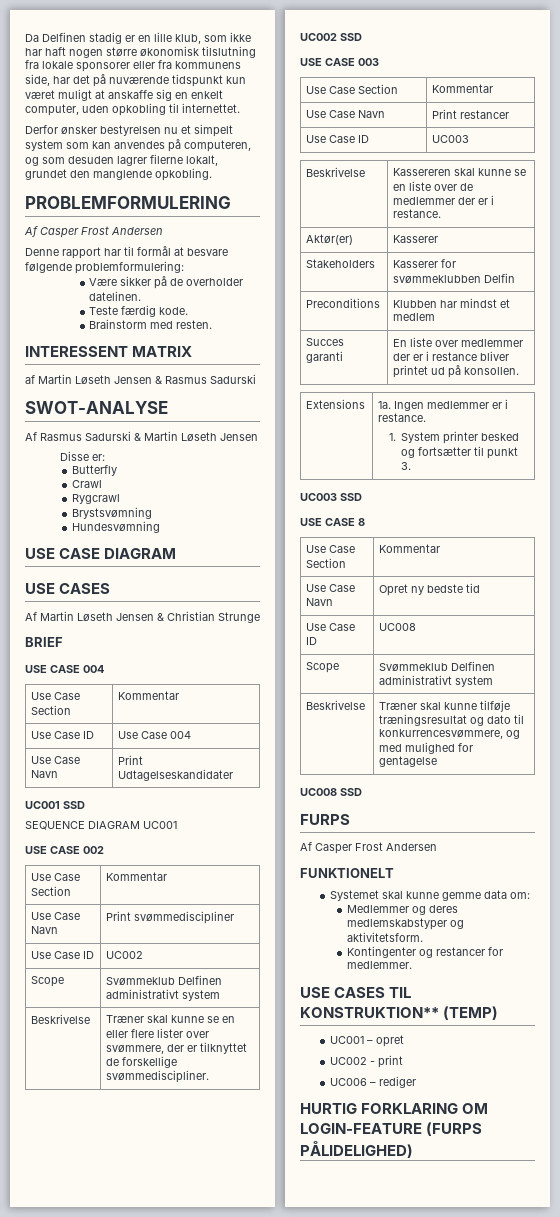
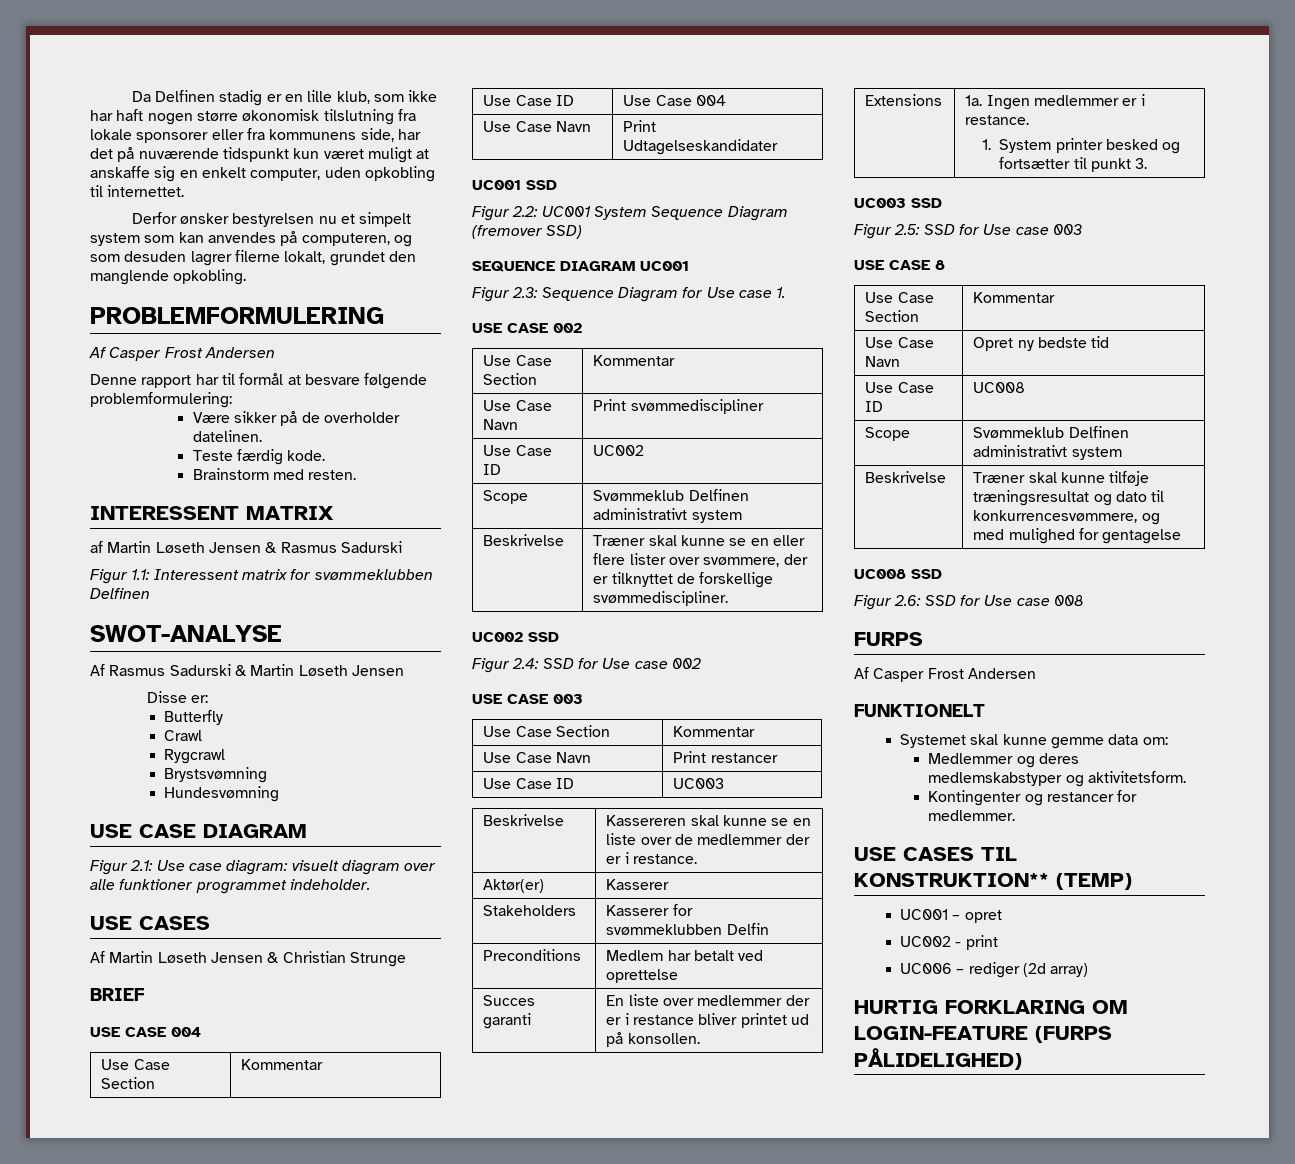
(256, 379) none -> [90,569,433,584] [90,588,150,599] // Figur 1.1: Interessent matrix for svømmeklubben Delfinen
(177, 553) none -> [90,860,437,875] [90,879,370,894] // Figur 2.1: Use case diagram: visuelt diagram over alle funktioner programmet indeholder.
[25,821,177,830] SEQUENCE DIAGRAM UC001 -> [472,206,788,221] [472,225,583,239] [472,261,689,272] [472,287,786,302] Figur 2.2: UC001 System Sequence Diagram (fremover SSD) // SEQUENCE DIAGRAM UC001 // Figur 2.3: Sequence Diagram for Use case 1.
(362, 37) none -> [472,658,701,673] // Figur 2.4: SSD for Use case 002
[393,298,511,308] [393,313,436,321] Klubben har mindst et medlem -> [606,950,764,961] [606,969,679,983] Medlem har betalt ved oprettelse
(362, 497) none -> [854,224,1082,239] // Figur 2.5: SSD for Use case 003
(362, 792) none -> [854,595,1084,610] // Figur 2.6: SSD for Use case 008
(416, 1082) none -> [1022,963,1089,977] (2d array)

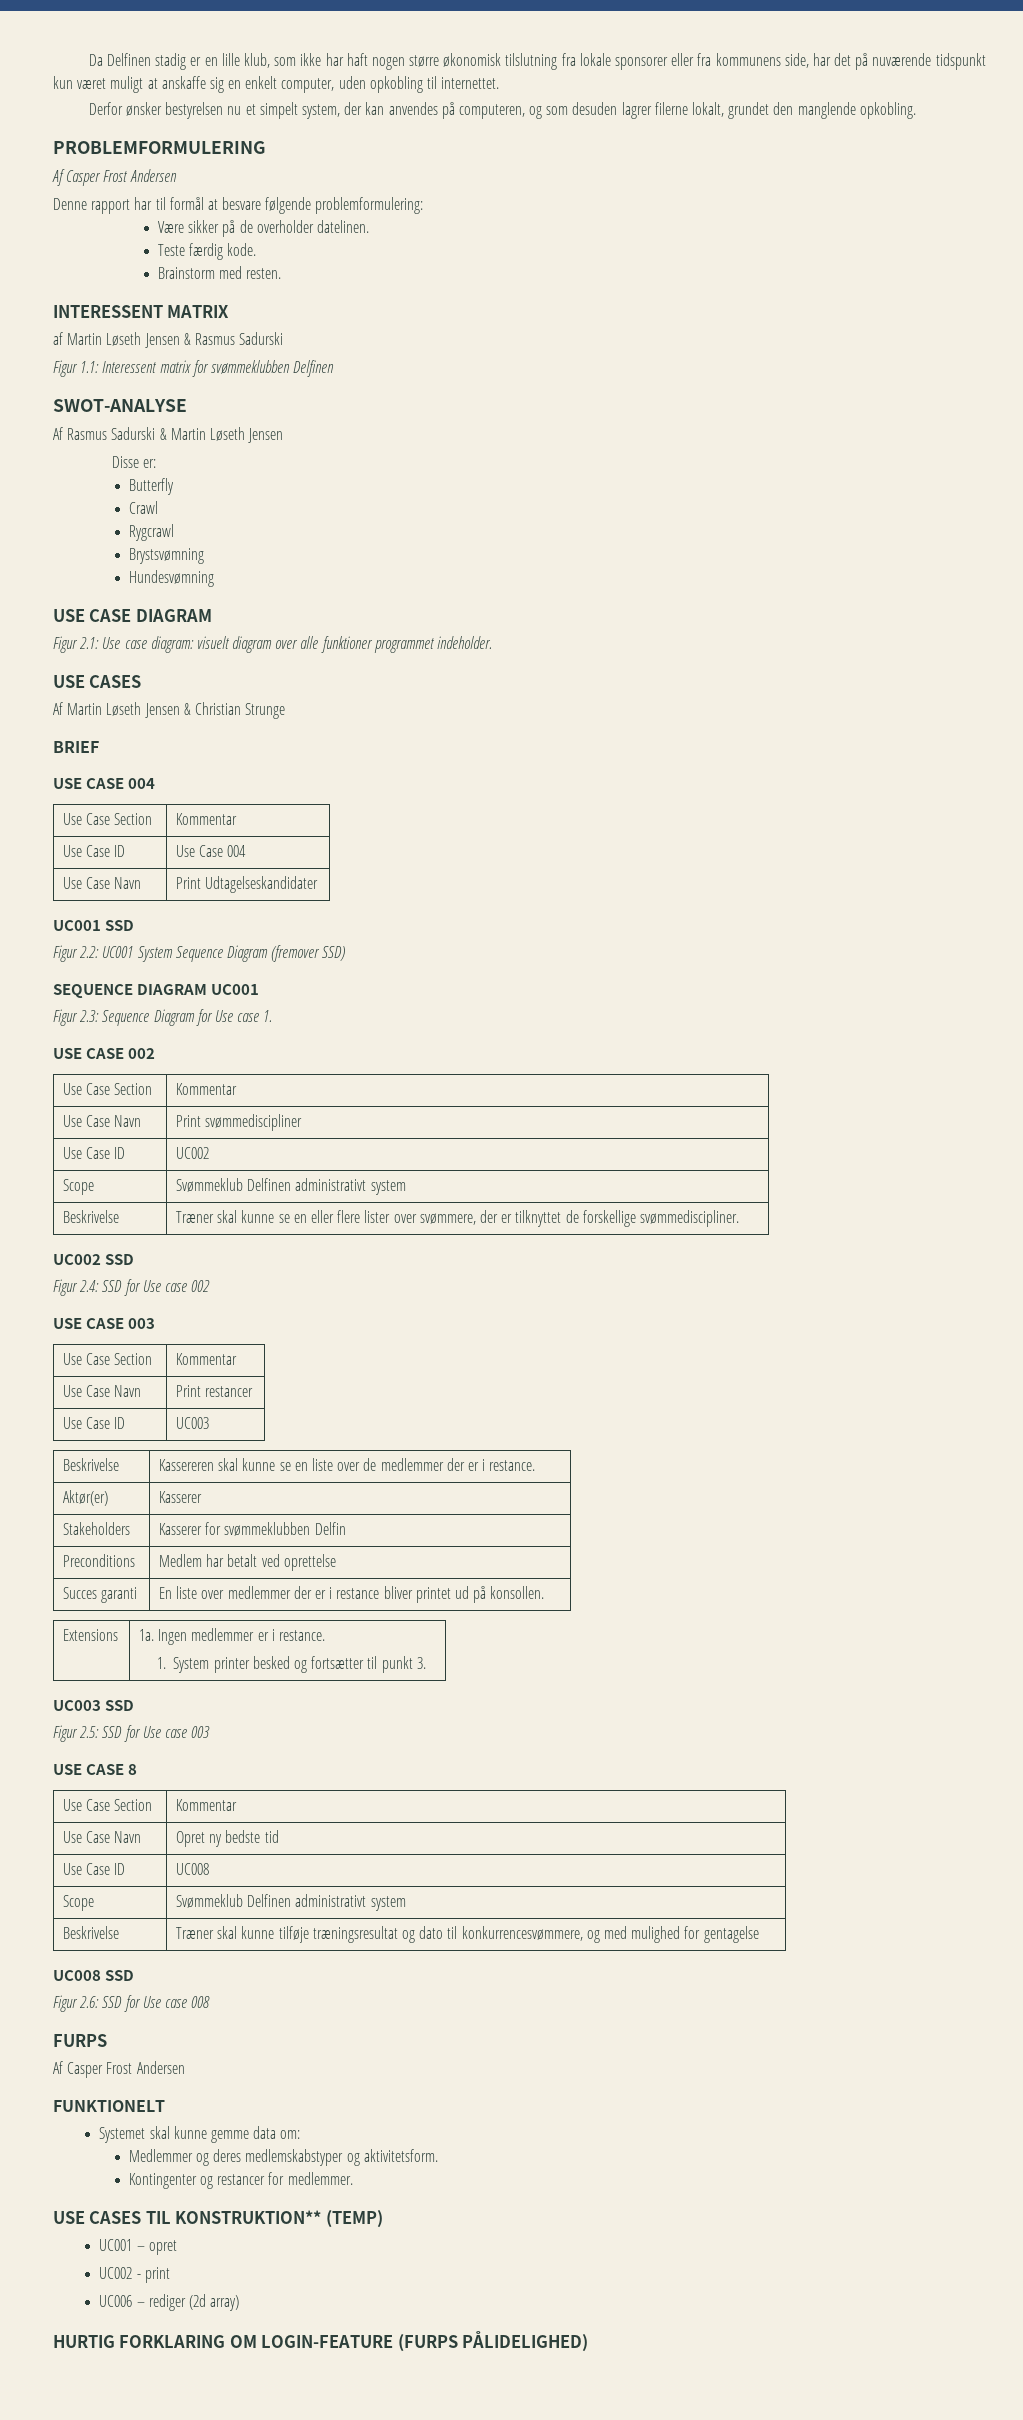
[90,233,175,246] system som -> [301,102,363,119] system, der

